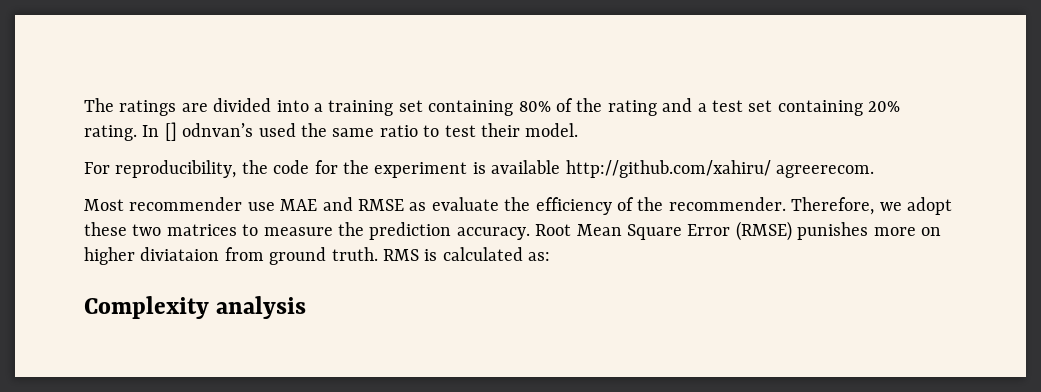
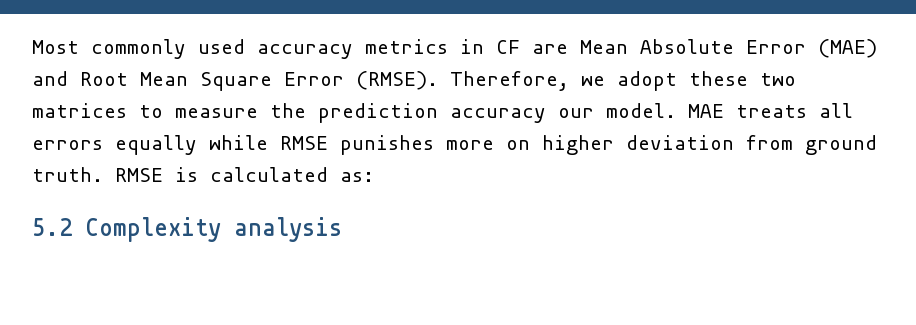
[84,98,901,116] [84,122,579,141] [84,160,874,178] [84,197,786,215] The ratings are divided into a training set containing 80% of the rating and a test set containing 20% rating. In [] odnvan’s used the same ratio to test their model. // For reproducibility, the code for the experiment is available http://github.com/xahiru/ agreerecom. // Most recommender use MAE and RMSE as evaluate the efficiency of the recommender. -> [32,39,877,59] [32,71,438,91] Most commonly used accuracy metrics in CF are Mean Absolute Error (MAE) and Root Mean Square Error (RMSE).
[456,221,792,241] accuracy. Root Mean Square Error (RMSE) -> [450,103,853,123] [32,135,328,155] accuracy our model. MAE treats all errors equally while RMSE
[140,247,220,261] diviataion -> [626,135,734,150] deviation
[383,249,419,261] RMS -> [115,168,163,182] RMSE
(551, 256) none -> [32,218,72,236] 5.2

